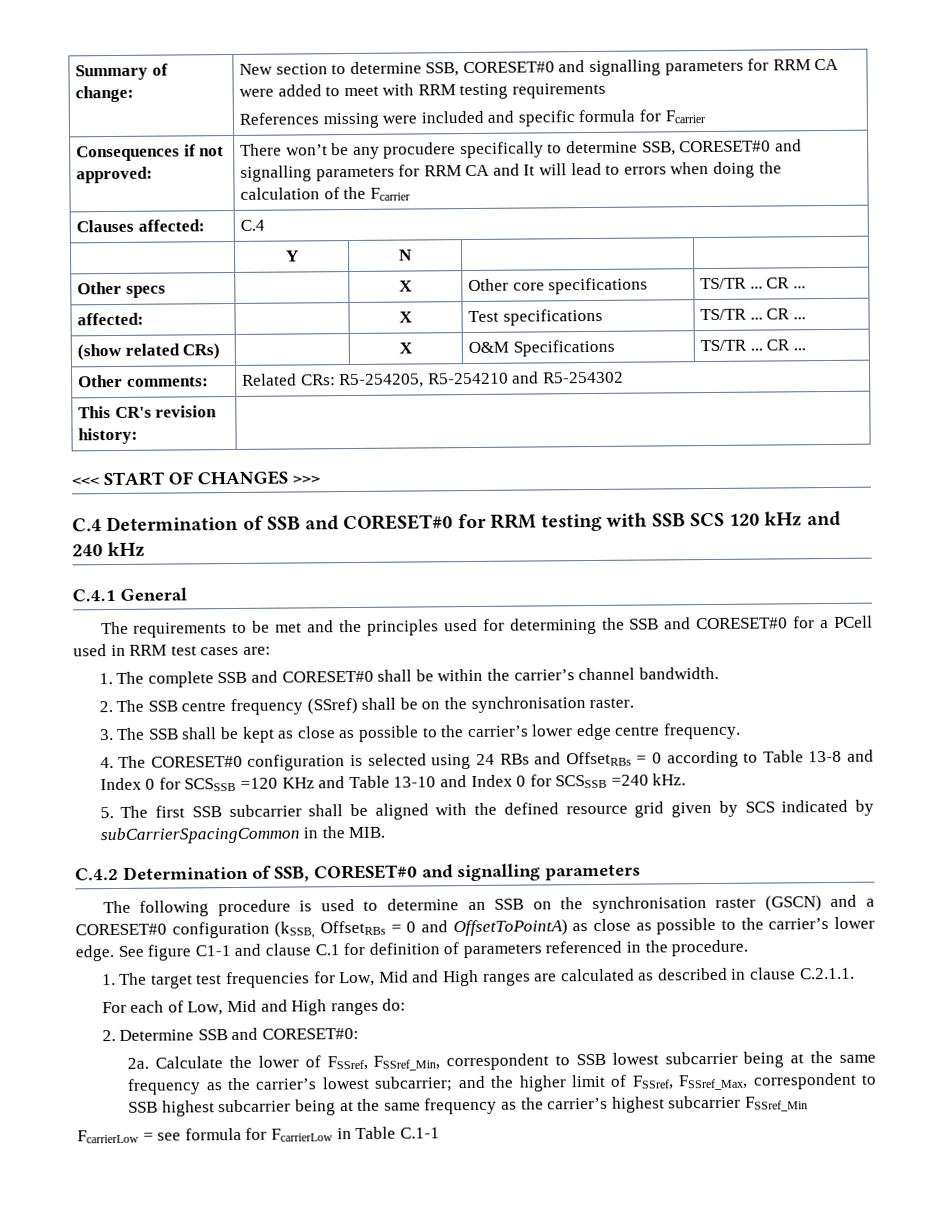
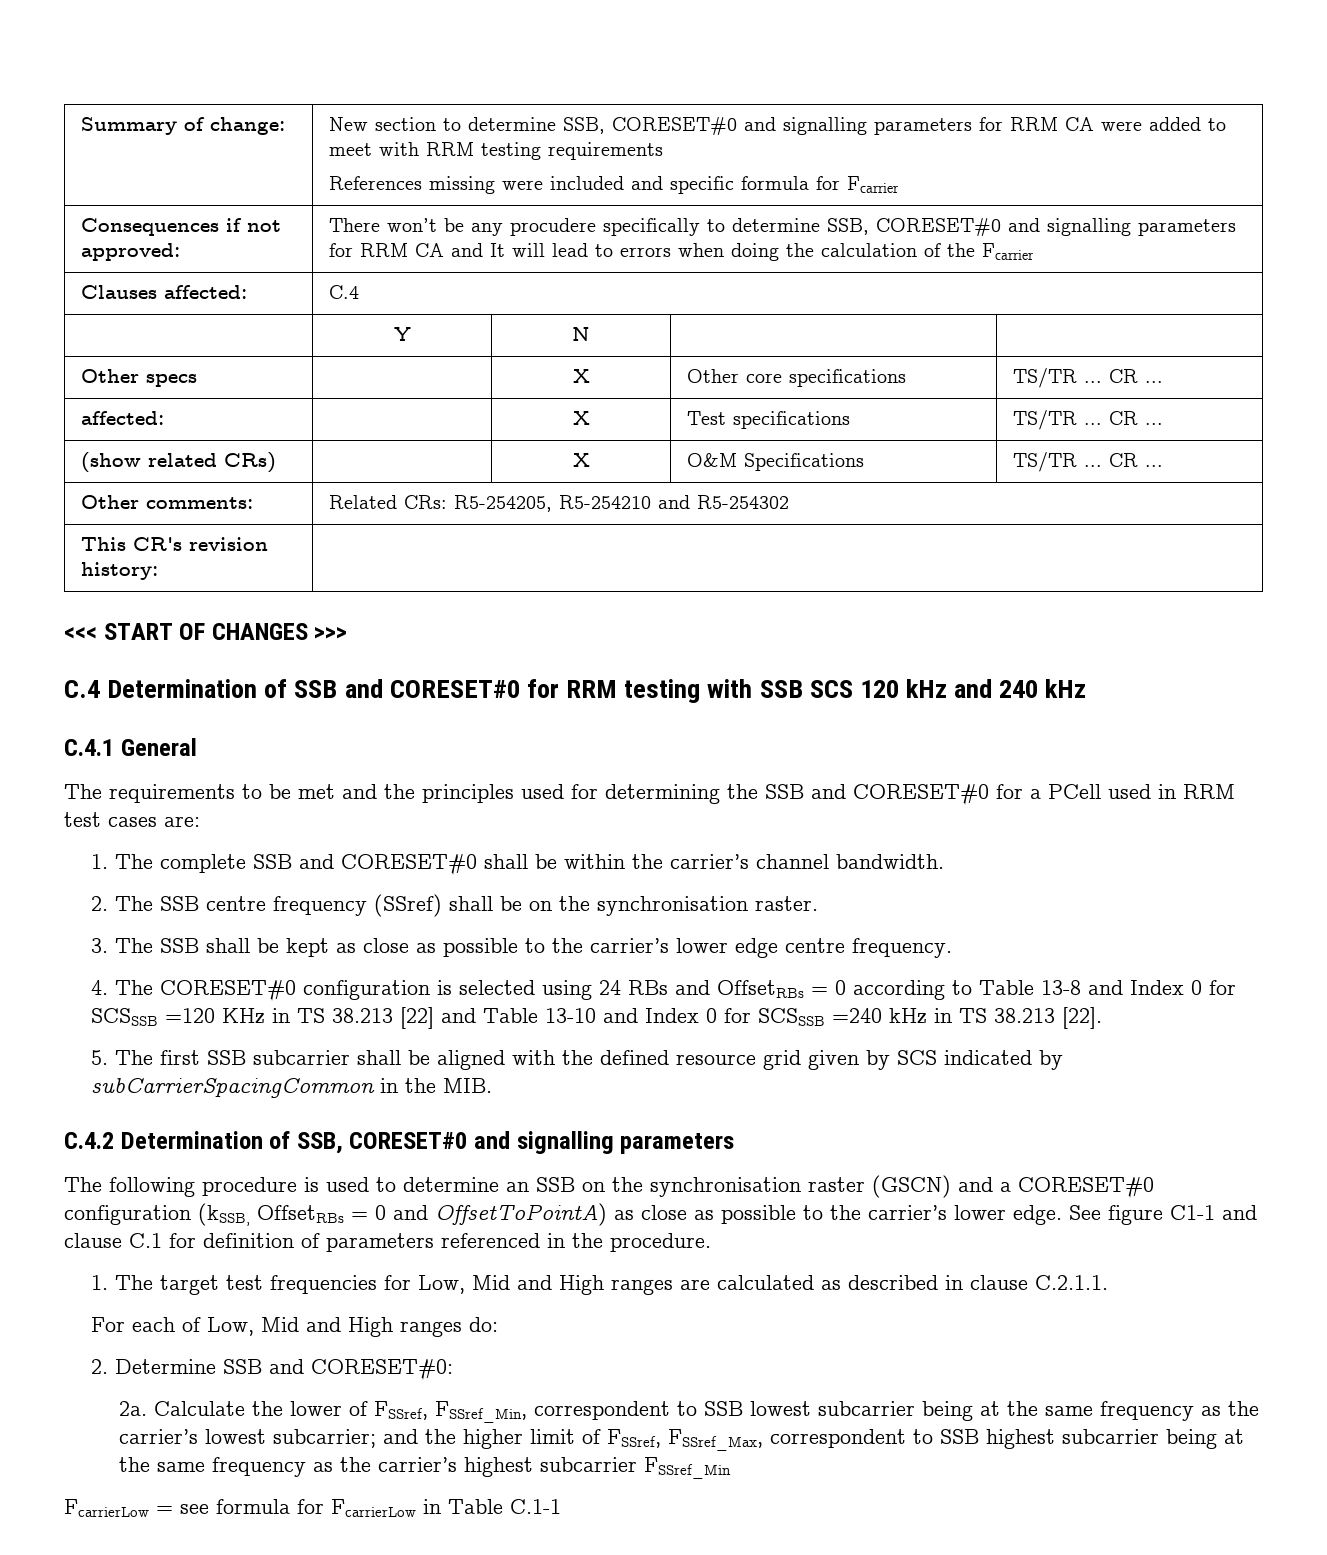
(315, 783) none -> [272,1007,435,1029] in TS 38.213 [22]
[652,773,687,786] kHz. -> [889,1007,1103,1029] kHz in TS 38.213 [22].

